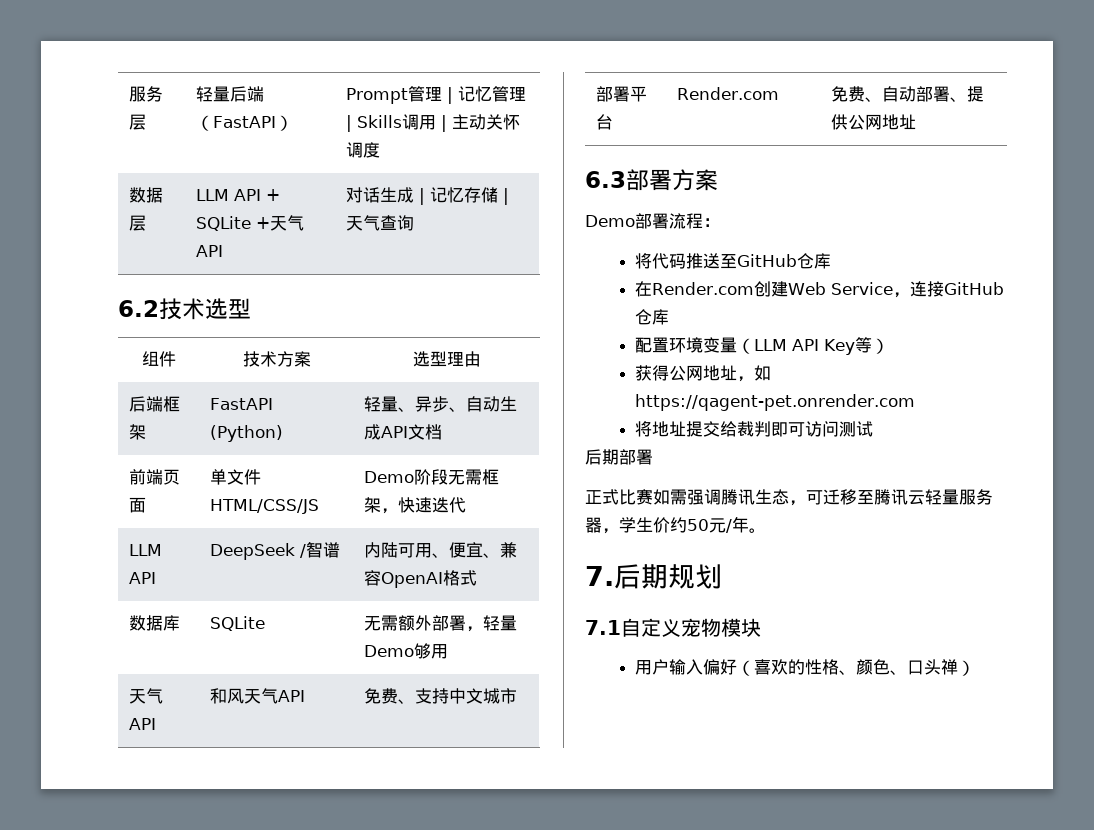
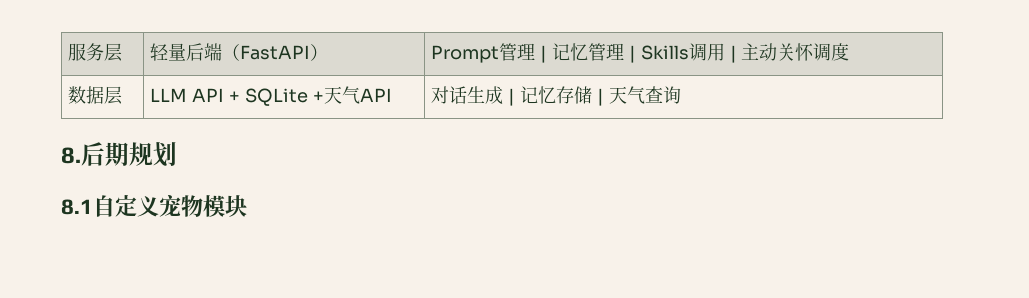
[118,298,251,320] [142,351,176,367] [242,351,311,367] [412,351,481,367] [129,396,181,412] [129,424,147,440] [210,398,274,410] [210,425,284,442] [364,396,518,412] [364,424,443,440] [129,469,181,485] [129,497,147,513] [210,469,262,485] [210,499,320,514] [364,469,500,485] [364,497,467,514] [129,544,163,556] [129,572,157,584] [210,541,341,560] [364,542,518,558] [364,570,478,588] [129,615,181,631] [210,616,266,631] [364,615,518,632] [364,643,449,659] [129,688,164,704] [129,718,157,730] [210,688,306,704] [364,688,518,704] [596,86,648,102] [596,114,614,130] [677,87,780,100] [831,86,985,102] [831,114,917,130] [585,169,718,191] [585,213,720,229] [634,253,831,269] [634,281,1004,298] [634,309,669,325] [634,337,889,355] [634,365,771,382] [634,394,915,411] [634,421,873,437] [585,449,653,465] [585,489,993,506] [585,516,766,534] [585,566,614,586] 6.2技术选型 // 组件 | 技术方案 | 选型理由 // 后端框架 | FastAPI (Python) | 轻量、异步、自动生成API文档 // 前端页面 | 单文件HTML/CSS/JS | Demo阶段无需框架，快速迭代 // LLM API | DeepSeek /智谱 | 内陆可用、便宜、兼容OpenAI格式 // 数据库 | SQLite | 无需额外部署，轻量Demo够用 // 天气API | 和风天气API | 免费、支持中文城市 // 部署平台 | Render.com | 免费、自动部署、提供公网地址 // 6.3部署方案 // Demo部署流程： // 将代码推送至GitHub仓库 // 在Render.com创建Web Service，连接GitHub仓库 // 配置环境变量（LLM API Key等） // 获得公网地址，如https://qagent-pet.onrender.com // 将地址提交给裁判即可访问测试 // 后期部署 // 正式比赛如需强调腾讯生态，可迁移至腾讯云轻量服务器，学生价约50元/年。 // 7. -> [61,147,81,164] 8.
[585,620,621,635] 7.1 -> [61,199,93,215] 8.1
[634,659,975,676] // 用户输入偏好（喜欢的性格、颜色、口头禅） -> (247, 206) none

